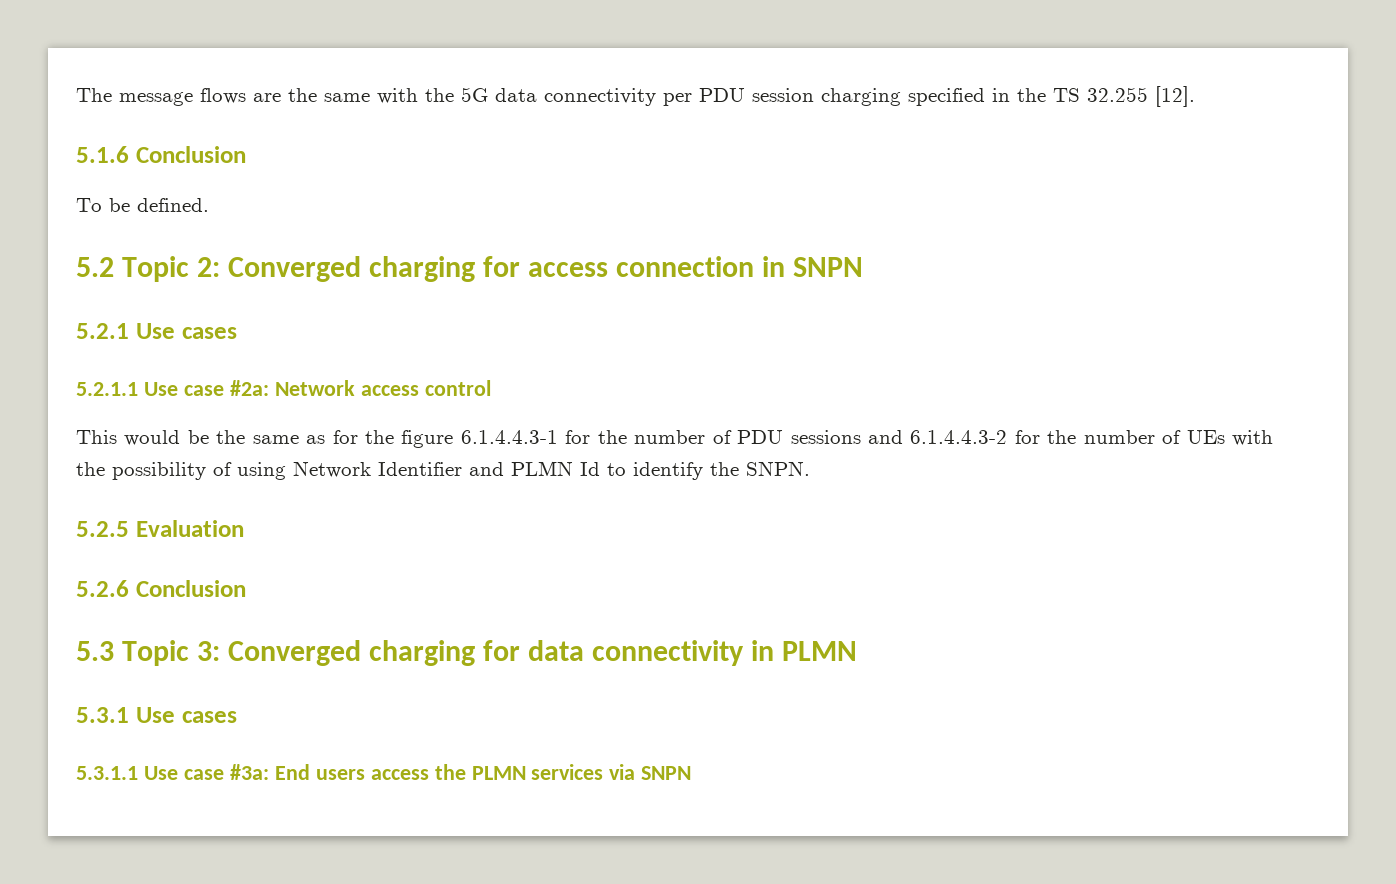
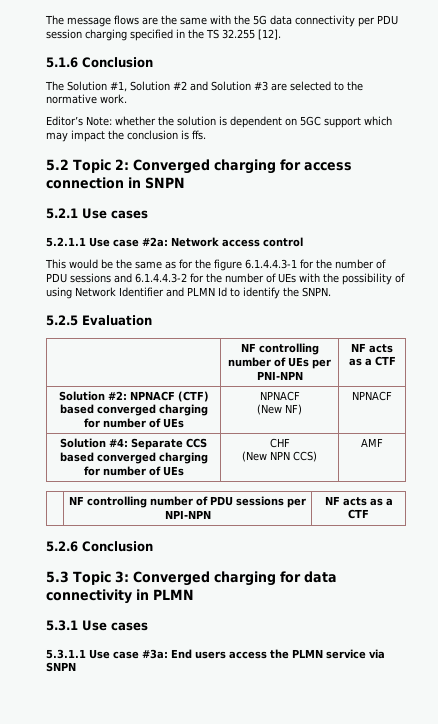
[76,198,209,212] To be defined. -> [45,81,363,92] [46,94,127,104] [46,116,392,128] [46,130,206,142] The Solution #1, Solution #2 and Solution #3 are selected to the normative work. // Editor’s Note: whether the solution is dependent on 5GC support which may impact the conclusion is ffs.
(244, 528) none -> [240,343,319,355] [228,357,331,369] [256,371,303,380] [351,343,393,353] [348,356,396,366] [58,391,209,402] [59,404,208,416] [83,418,184,428] [259,391,300,401] [257,404,302,415] [352,391,392,401] [60,438,207,450] [59,452,208,464] [83,466,184,476] [269,438,290,448] [242,451,317,462] [361,438,383,447] [69,496,306,508] [164,510,211,519] [324,496,393,506] [348,509,369,519] // | NF controlling number of UEs per PNI-NPN | NF acts as a CTF // Solution #2: NPNACF (CTF) based converged charging for number of UEs | NPNACF // (New NF) | NPNACF // Solution #4: Separate CCS based converged charging for number of UEs | CHF // (New NPN CCS) | AMF // | NF controlling number of PDU sessions per NPI-NPN | NF acts as a CTF
[531,764,604,780] services -> [326,649,366,659] service

